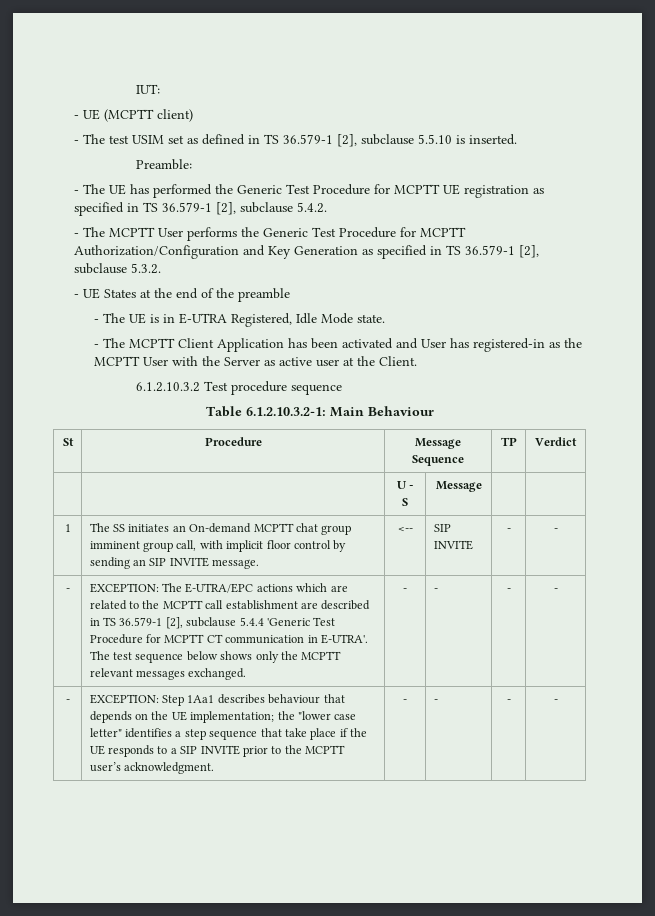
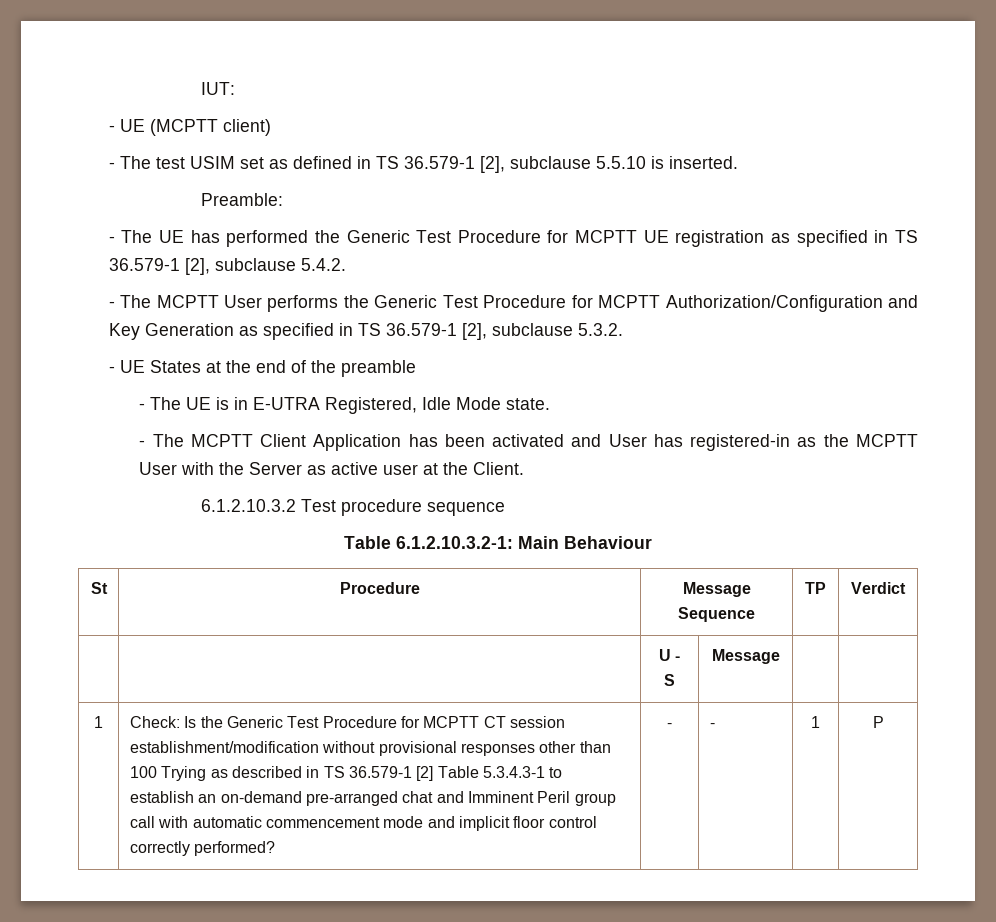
[89,523,352,535] [89,540,347,552] [89,557,260,569] [397,527,413,532] [433,524,451,532] [433,540,473,550] [506,528,511,532] [553,528,558,532] [65,588,70,592] [89,583,348,593] [89,600,371,610] [89,617,310,629] The SS initiates an On-demand MCPTT chat group imminent group call, with implicit floor control by sending an SIP INVITE message. | <-- | SIP INVITE | - | - // - | EXCEPTION: The E-UTRA/EPC actions which are related to the MCPTT call establishment are described in TS 36.579-1 [2], subclause 5.4.4 'Generic -> [129,716,283,728] Check: Is the Generic
[225,634,368,644] [89,651,342,663] [89,668,247,680] [403,588,407,592] [433,588,438,592] [506,588,511,592] [553,588,558,592] [65,699,70,703] [89,694,345,706] [89,711,357,723] [89,728,368,740] [89,745,346,757] [89,762,215,774] [403,699,407,703] [433,699,438,703] [506,699,511,703] [553,699,558,703] communication in E-UTRA'. The test sequence below shows only the MCPTT relevant messages exchanged. | - | - | - | - // - | EXCEPTION: Step 1Aa1 describes behaviour that depends on the UE implementation; the "lower case letter" identifies a step sequence that take place if the UE responds to a SIP INVITE prior to the MCPTT user’s acknowledgment. | - | - | - | - -> [509,716,565,728] [129,741,611,756] [129,766,563,781] [129,791,616,806] [129,816,597,831] [129,841,276,856] [667,723,672,728] [709,723,715,728] [811,716,820,728] [872,716,884,728] session establishment/modification without provisional responses other than 100 Trying as described in TS 36.579-1 [2] Table 5.3.4.3-1 to establish an on-demand pre-arranged chat and Imminent Peril group call with automatic commencement mode and implicit floor control correctly performed? | - | - | 1 | P

